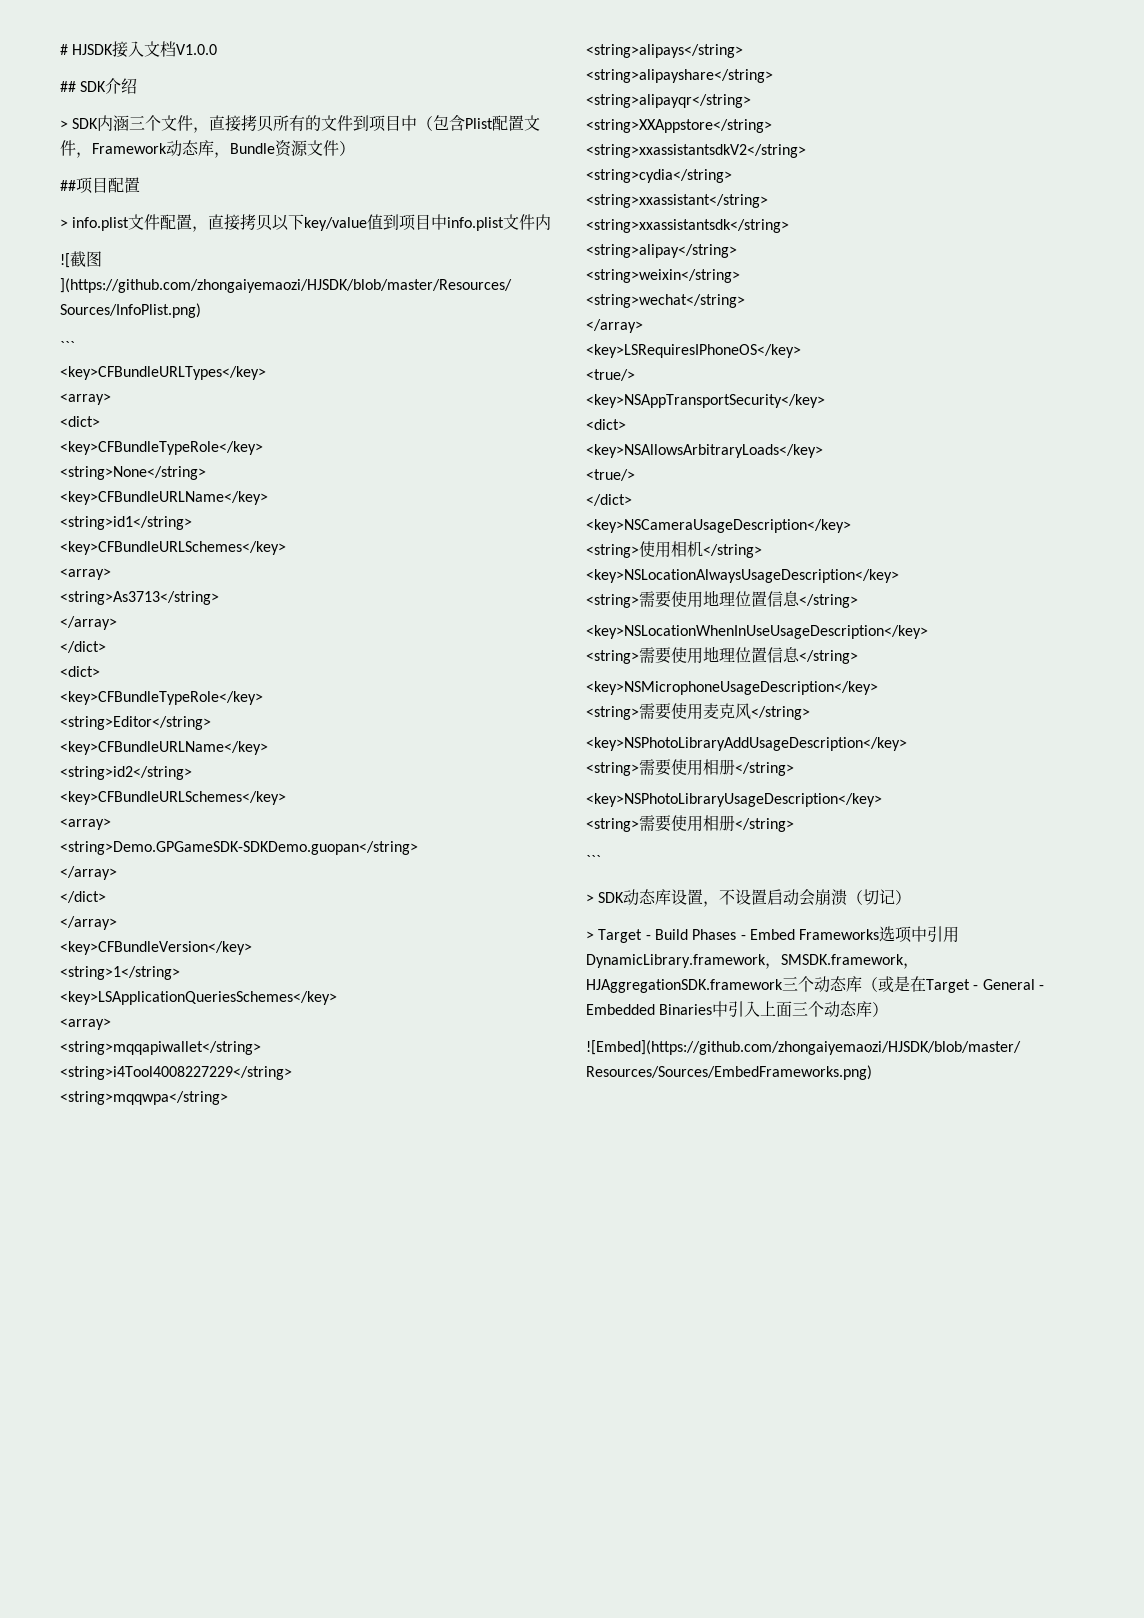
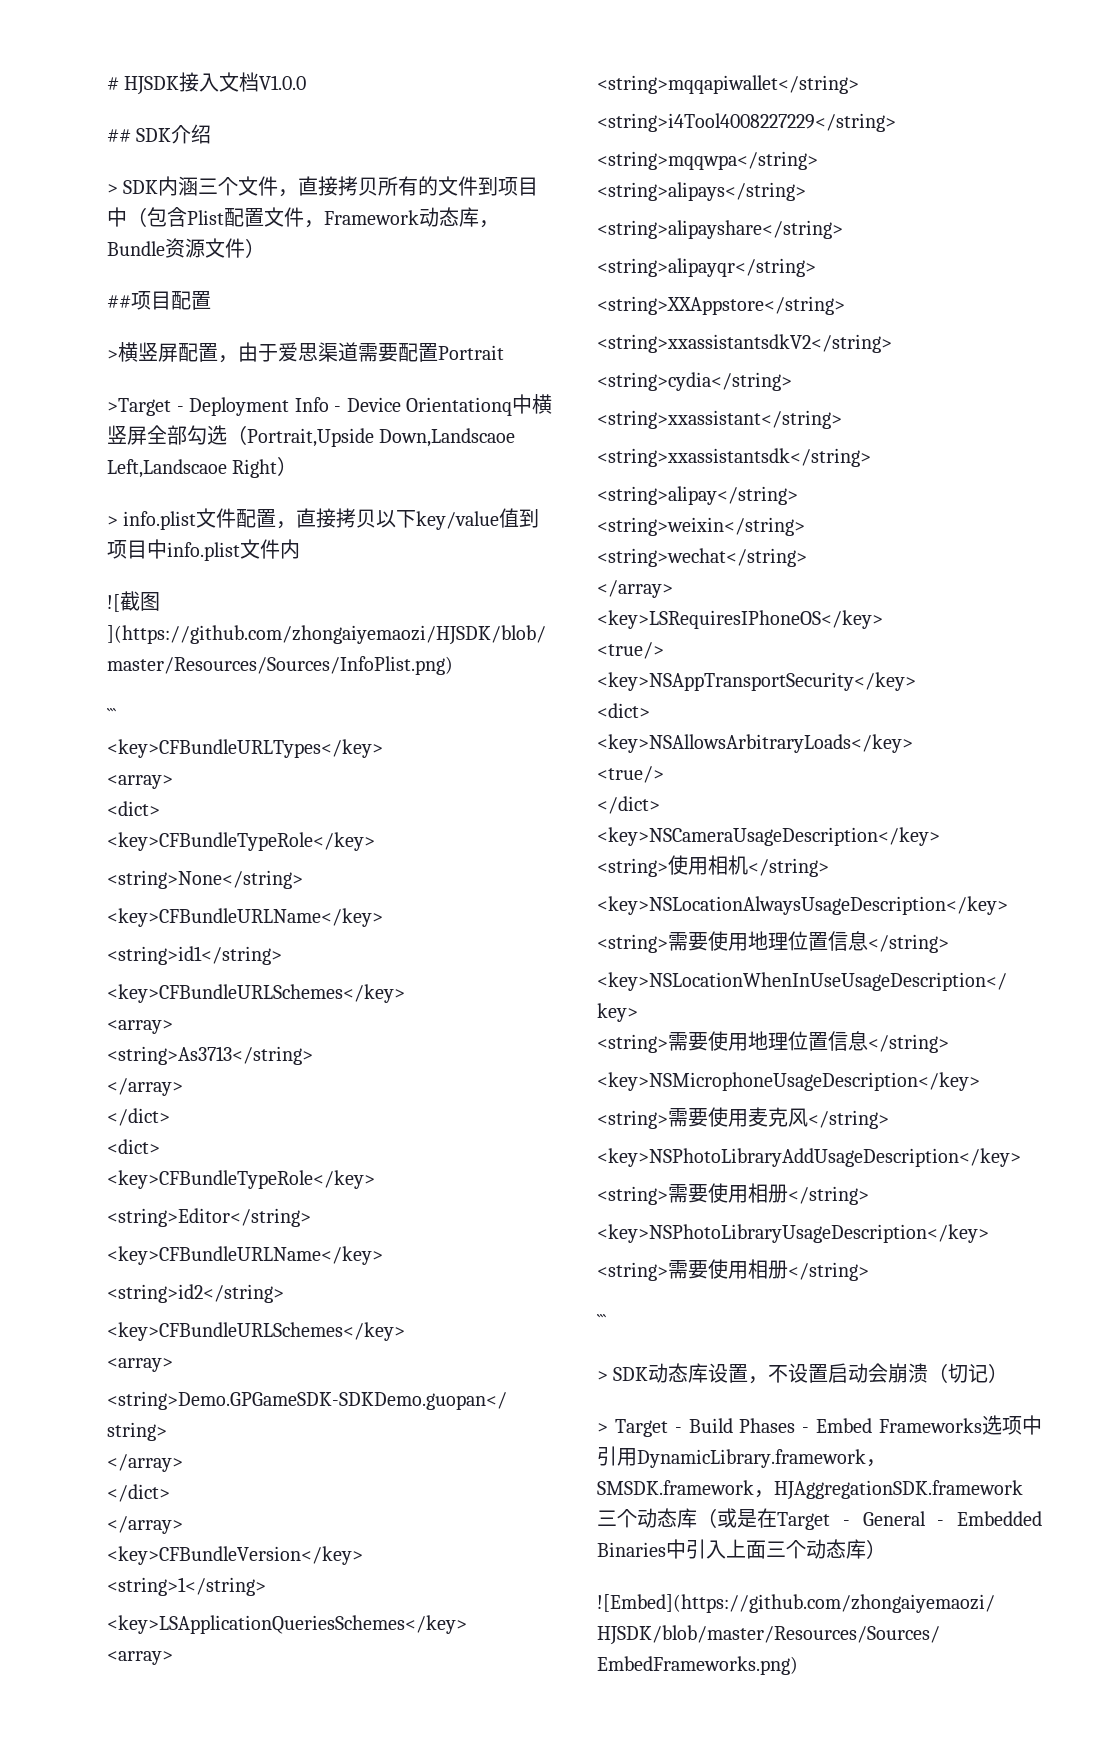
(140, 185) none -> [107,342,504,363] [107,394,552,416] [107,425,516,447] [107,456,298,478] // >横竖屏配置，由于爱思渠道需要配置Portrait // >Target - Deployment Info - Device Orientationq中横竖屏全部勾选（Portrait,Upside Down,Landscaoe Left,Landscaoe Right）

